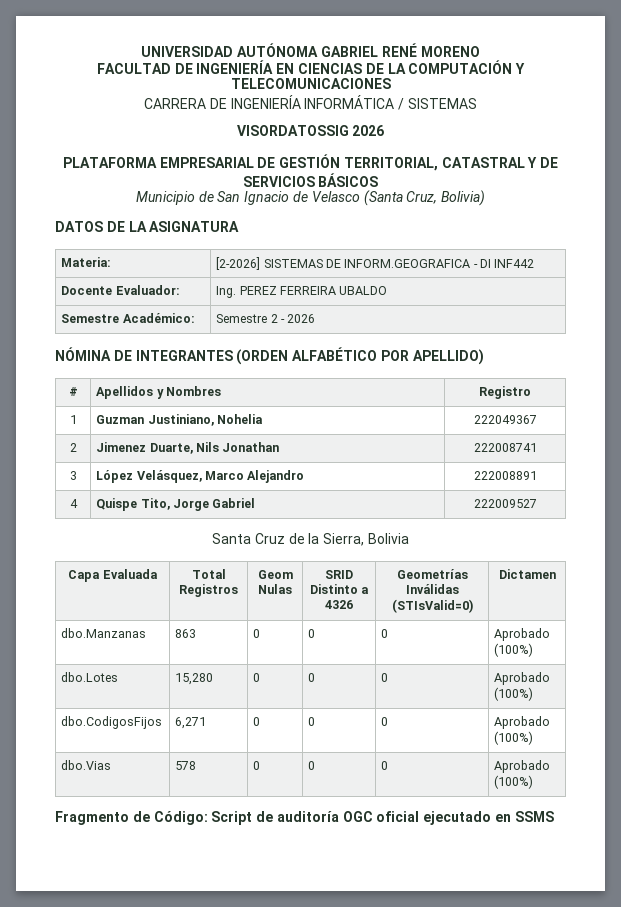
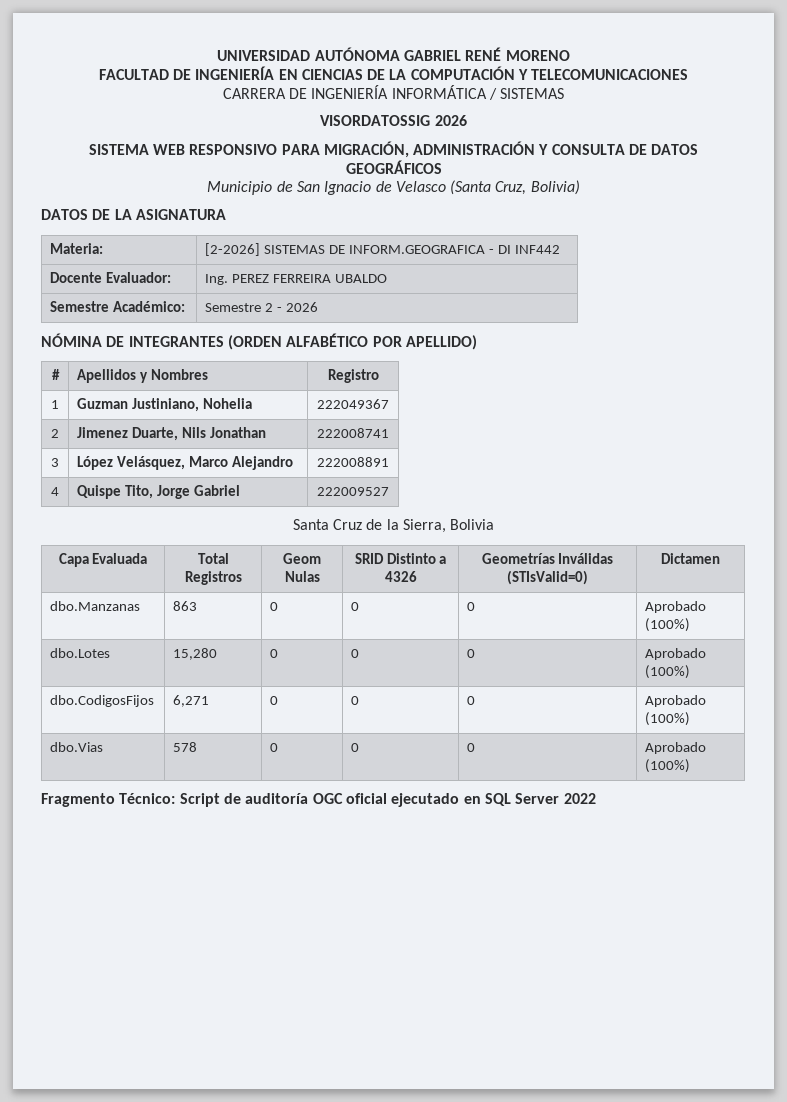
[62,154,559,171] [242,173,379,187] PLATAFORMA EMPRESARIAL DE GESTIÓN TERRITORIAL, CATASTRAL Y DE SERVICIOS BÁSICOS -> [88,141,699,158] [345,160,442,174] SISTEMA WEB RESPONSIVO PARA MIGRACIÓN, ADMINISTRACIÓN Y CONSULTA DE DATOS GEOGRÁFICOS
[132,811,208,825] de Código: -> [119,793,176,804] Técnico:
[514,811,554,822] SSMS -> [484,793,596,806] SQL Server 2022

